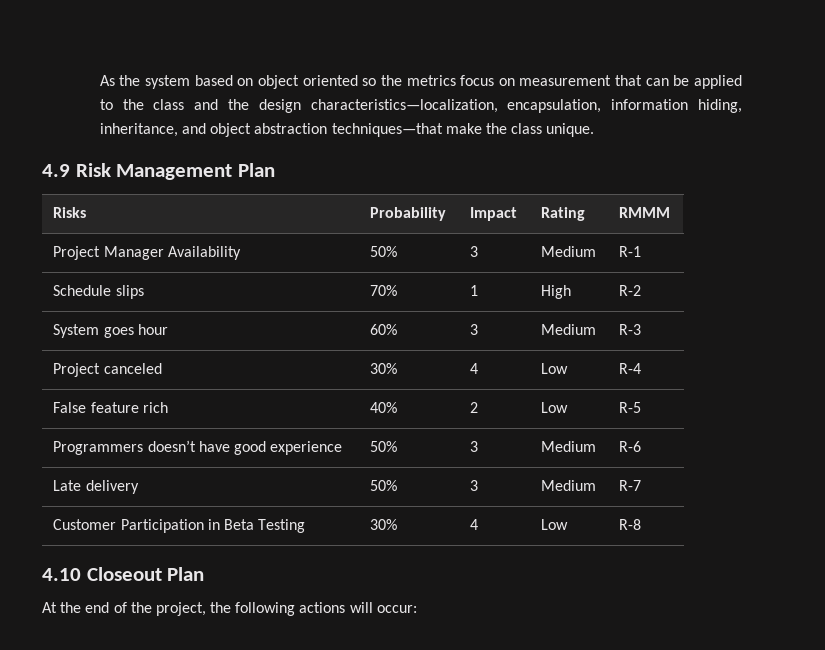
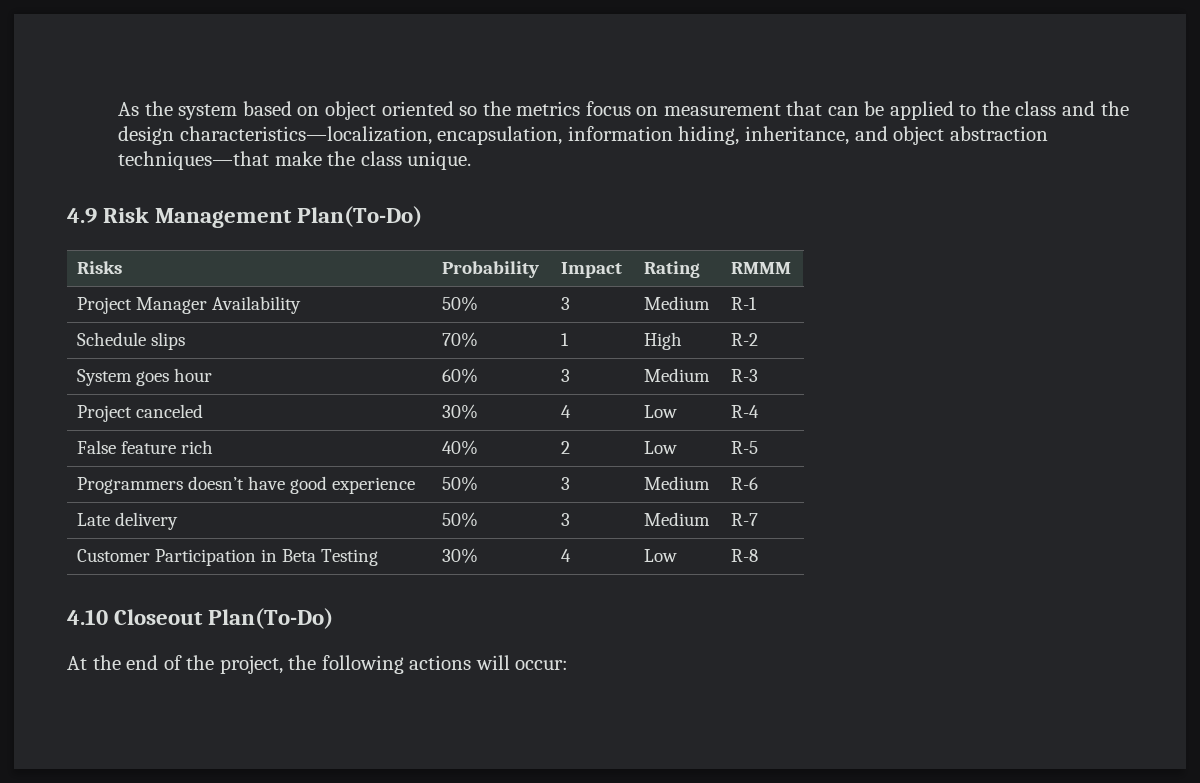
[238,163,276,177] Plan -> [297,206,423,227] Plan(To-Do)
[167,567,205,581] Plan -> [208,608,334,629] Plan(To-Do)

